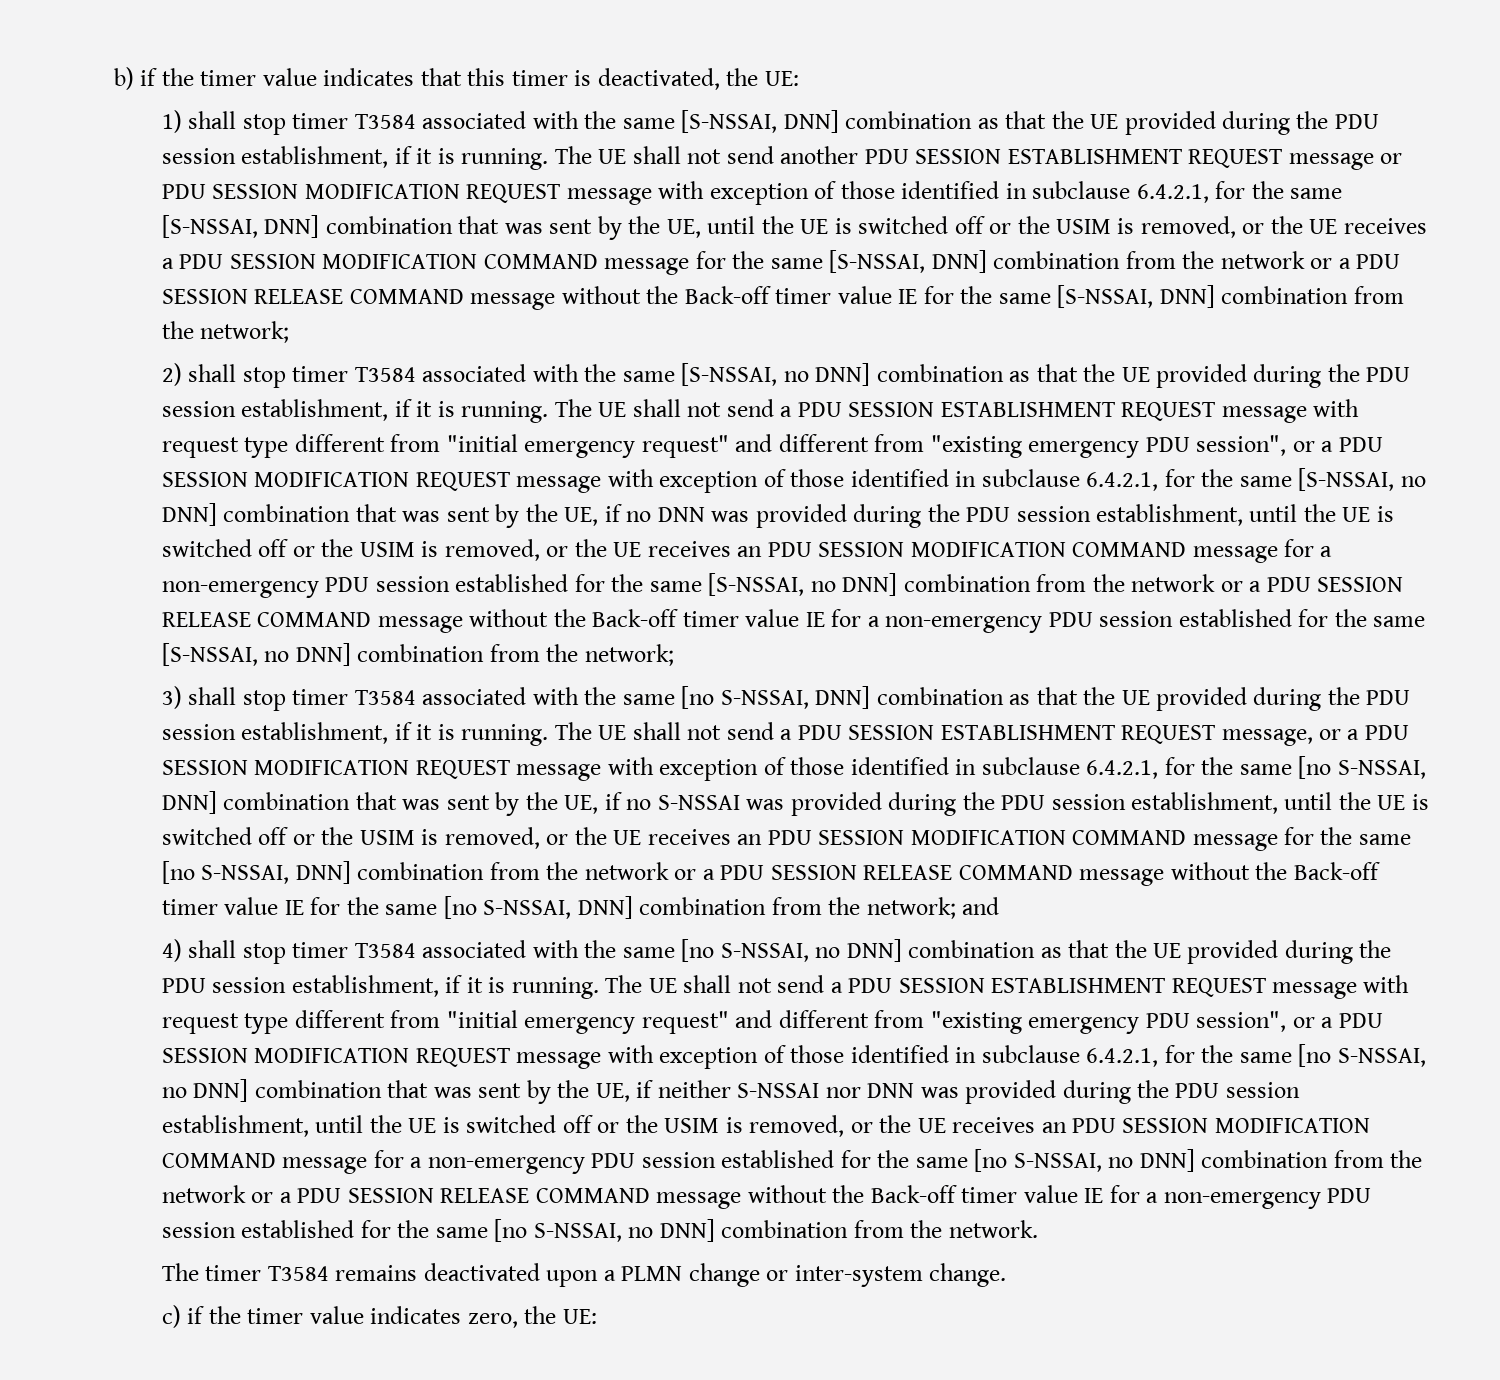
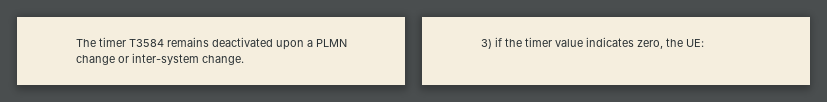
[113,67,799,90] [161,110,1379,135] [161,146,1402,170] [161,181,1343,205] [161,215,1427,240] [161,250,1400,275] [161,285,1404,310] [161,321,290,343] [161,363,1411,388] [161,399,1359,423] [161,434,1383,458] [161,468,1426,493] [161,503,1394,528] [161,539,1333,563] [161,573,1403,598] [161,609,1425,633] [161,643,674,666] [161,686,1411,711] [161,722,1409,746] [161,756,1426,781] [161,791,1429,816] [161,827,1411,851] [161,861,1380,886] [161,896,1000,919] [161,939,1392,964] [161,975,1410,999] [161,1010,1383,1034] [161,1044,1426,1069] [161,1079,1300,1104] [161,1115,1370,1137] [161,1149,1422,1174] [161,1185,1371,1209] [161,1219,1038,1242] b) if the timer value indicates that this timer is deactivated, the UE: // 1) shall stop timer T3584 associated with the same [S-NSSAI, DNN] combination as that the UE provided during the PDU session establishment, if it is running. The UE shall not send another PDU SESSION ESTABLISHMENT REQUEST message or PDU SESSION MODIFICATION REQUEST message with exception of those identified in subclause 6.4.2.1, for the same [S-NSSAI, DNN] combination that was sent by the UE, until the UE is switched off or the USIM is removed, or the UE receives a PDU SESSION MODIFICATION COMMAND message for the same [S-NSSAI, DNN] combination from the network or a PDU SESSION RELEASE COMMAND message without the Back-off timer value IE for the same [S-NSSAI, DNN] combination from the network; // 2) shall stop timer T3584 associated with the same [S-NSSAI, no DNN] combination as that the UE provided during the PDU session establishment, if it is running. The UE shall not send a PDU SESSION ESTABLISHMENT REQUEST message with request type different from "initial emergency request" and different from "existing emergency PDU session", or a PDU SESSION MODIFICATION REQUEST message with exception of those identified in subclause 6.4.2.1, for the same [S-NSSAI, no DNN] combination that was sent by the UE, if no DNN was provided during the PDU session establishment, until the UE is switched off or the USIM is removed, or the UE receives an PDU SESSION MODIFICATION COMMAND message for a non-emergency PDU session established for the same [S-NSSAI, no DNN] combination from the network or a PDU SESSION RELEASE COMMAND message without the Back-off timer value IE for a non-emergency PDU session established for the same [S-NSSAI, no DNN] combination from the network; // 3) shall stop timer T3584 associated with the same [no S-NSSAI, DNN] combination as that the UE provided during the PDU session establishment, if it is running. The UE shall not send a PDU SESSION ESTABLISHMENT REQUEST message, or a PDU SESSION MODIFICATION REQUEST message with exception of those identified in subclause 6.4.2.1, for the same [no S-NSSAI, DNN] combination that was sent by the UE, if no S-NSSAI was provided during the PDU session establishment, until the UE is switched off or the USIM is removed, or the UE receives an PDU SESSION MODIFICATION COMMAND message for the same [no S-NSSAI, DNN] combination from the network or a PDU SESSION RELEASE COMMAND message without the Back-off timer value IE for the same [no S-NSSAI, DNN] combination from the network; and // 4) shall stop timer T3584 associated with the same [no S-NSSAI, no DNN] combination as that the UE provided during the PDU session establishment, if it is running. The UE shall not send a PDU SESSION ESTABLISHMENT REQUEST message with request type different from "initial emergency request" and different from "existing emergency PDU session", or a PDU SESSION MODIFICATION REQUEST message with exception of those identified in subclause 6.4.2.1, for the same [no S-NSSAI, no DNN] combination that was sent by the UE, if neither S-NSSAI nor DNN was provided during the PDU session establishment, until the UE is switched off or the USIM is removed, or the UE receives an PDU SESSION MODIFICATION COMMAND message for a non-emergency PDU session established for the same [no S-NSSAI, no DNN] combination from the network or a PDU SESSION RELEASE COMMAND message without the Back-off timer value IE for a non-emergency PDU session established for the same [no S-NSSAI, no DNN] combination from the network. // -> (75, 43) none
[161,1305,181,1328] c) -> [480,39,492,49] 3)

